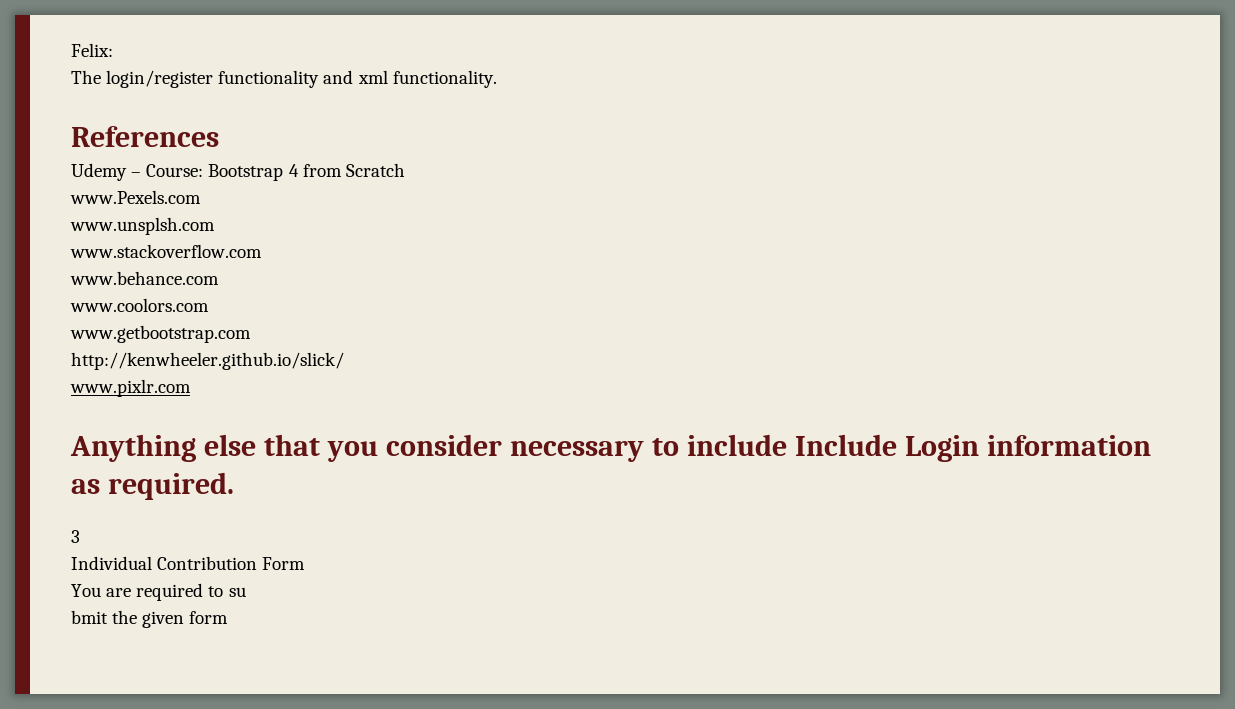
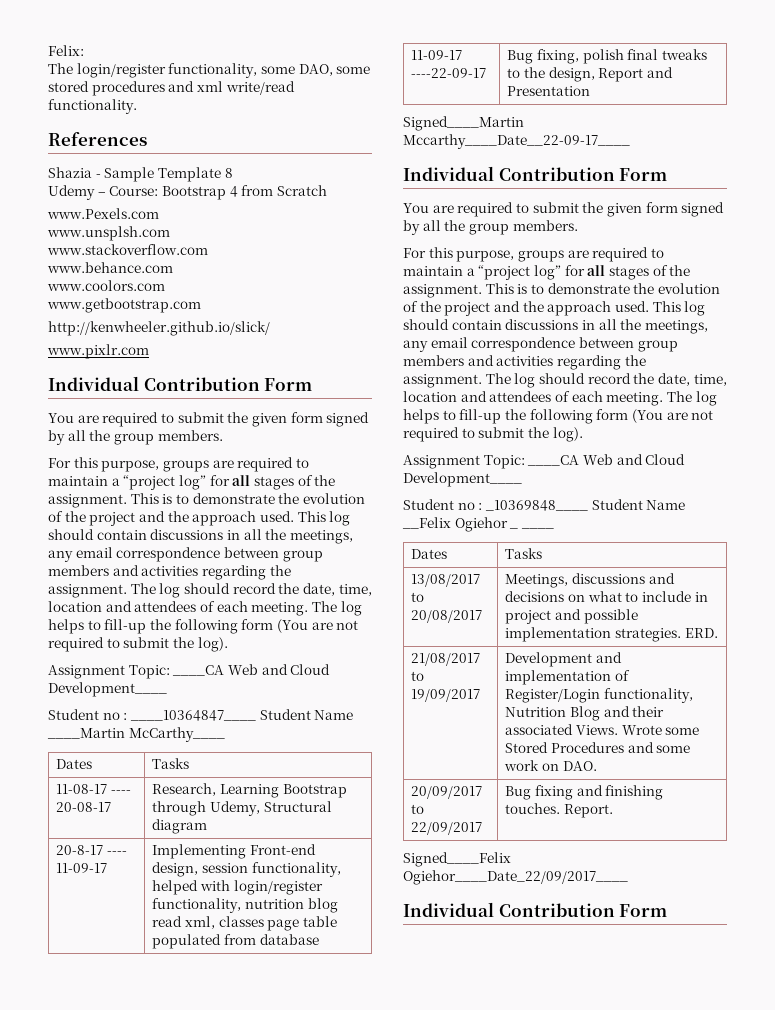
[218,70,320,88] functionality -> [168,63,371,78] [48,81,165,96] functionality, some DAO, some stored procedures
(388, 77) none -> [225,81,295,95] write/read
(219, 136) none -> [48,167,233,182] // Shazia - Sample Template 8
[70,434,1151,462] [71,472,234,500] [71,530,80,543] [71,556,306,570] [71,583,246,601] [71,610,229,628] Anything else that you consider necessary to include Include Login information as required. // 3 // Individual Contribution Form // You are required to su // bmit the given form -> [48,376,313,391] [48,412,370,427] [48,430,223,445] [48,457,309,472] [48,475,336,490] [48,493,365,508] [48,511,351,526] [48,529,353,544] [48,547,323,562] [48,565,291,580] [48,583,372,598] [48,601,362,616] [48,619,359,634] [48,637,228,652] [48,664,331,679] [48,682,167,697] [48,709,354,721] [47,727,225,742] [56,759,93,769] [152,758,190,769] [56,784,132,794] [56,802,112,812] [152,783,347,798] [152,801,332,816] [152,819,208,834] [56,845,128,855] [56,863,108,873] [152,844,317,859] [152,862,341,877] [152,880,323,895] [152,898,338,913] [152,916,338,931] [152,934,319,949] [411,50,463,60] [411,68,487,78] [507,49,708,64] [507,67,674,82] [507,86,591,96] [403,116,524,131] [403,134,630,149] [403,166,668,181] [403,202,725,217] [403,220,578,235] [403,247,664,262] [403,265,691,280] [403,283,720,298] [403,301,706,316] [403,319,708,334] [403,337,678,352] [403,355,646,370] [403,373,727,388] [403,391,717,406] [403,409,714,424] [403,427,583,442] [403,454,686,469] [403,472,522,487] [403,499,686,511] [402,517,554,532] [411,549,448,559] [505,548,543,559] [411,574,481,587] [411,592,425,602] [411,610,483,623] [505,573,675,588] [505,591,708,602] [505,609,638,624] [505,627,718,642] [411,653,481,666] [411,671,425,681] [411,689,481,702] [505,652,623,667] [505,670,631,685] [505,688,694,703] [505,706,665,721] [505,724,700,735] [505,742,691,753] [504,760,597,771] [411,786,483,799] [411,804,425,814] [411,822,483,835] [505,785,664,800] [505,803,614,818] [403,852,511,867] [403,870,628,885] [403,902,668,917] Individual Contribution Form // You are required to submit the given form signed by all the group members. // For this purpose, groups are required to maintain a “project log” for all stages of the assignment. This is to demonstrate the evolution of the project and the approach used. This log should contain discussions in all the meetings, any email correspondence between group members and activities regarding the assignment. The log should record the date, time, location and attendees of each meeting. The log helps to fill-up the following form (You are not required to submit the log). // Assignment Topic: ____CA Web and Cloud Development____ // Student no : ____10364847____ Student Name ____Martin McCarthy____ // Dates | Tasks // 11-08-17 ---- 20-08-17 | Research, Learning Bootstrap through Udemy, Structural diagram // 20-8-17 ---- 11-09-17 | Implementing Front-end design, session functionality, helped with login/register functionality, nutrition blog read xml, classes page table populated from database // 11-09-17 ----22-09-17 | Bug fixing, polish final tweaks to the design, Report and Presentation // Signed____Martin Mccarthy____Date__22-09-17____ // Individual Contribution Form // You are required to submit the given form signed by all the group members. // For this purpose, groups are required to maintain a “project log” for all stages of the assignment. This is to demonstrate the evolution of the project and the approach used. This log should contain discussions in all the meetings, any email correspondence between group members and activities regarding the assignment. The log should record the date, time, location and attendees of each meeting. The log helps to fill-up the following form (You are not required to submit the log). // Assignment Topic: ____CA Web and Cloud Development____ // Student no : _10369848____ Student Name __Felix Ogiehor _ ____ // Dates | Tasks // 13/08/2017 to 20/08/2017 | Meetings, discussions and decisions on what to include in project and possible implementation strategies. ERD. // 21/08/2017 to 19/09/2017 | Development and implementation of Register/Login functionality, Nutrition Blog and their associated Views. Wrote some Stored Procedures and some work on DAO. // 20/09/2017 to 22/09/2017 | Bug fixing and finishing touches. Report. // Signed____Felix Ogiehor____Date_22/09/2017____ // Individual Contribution Form

